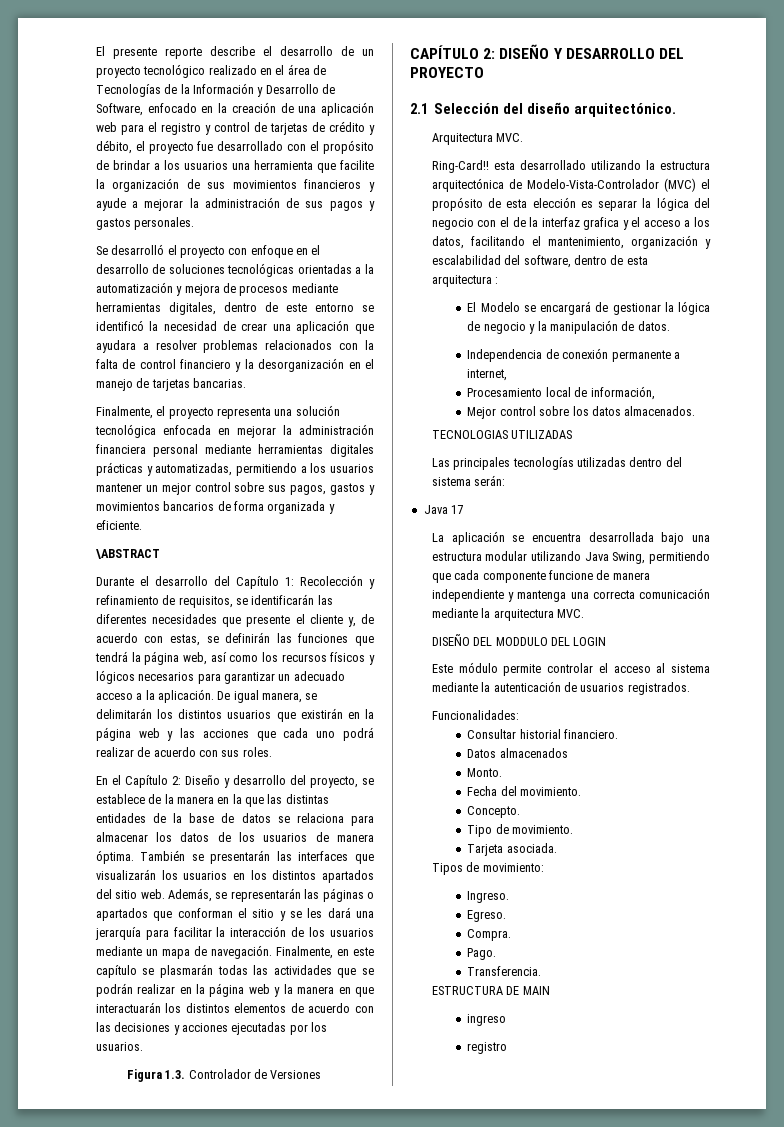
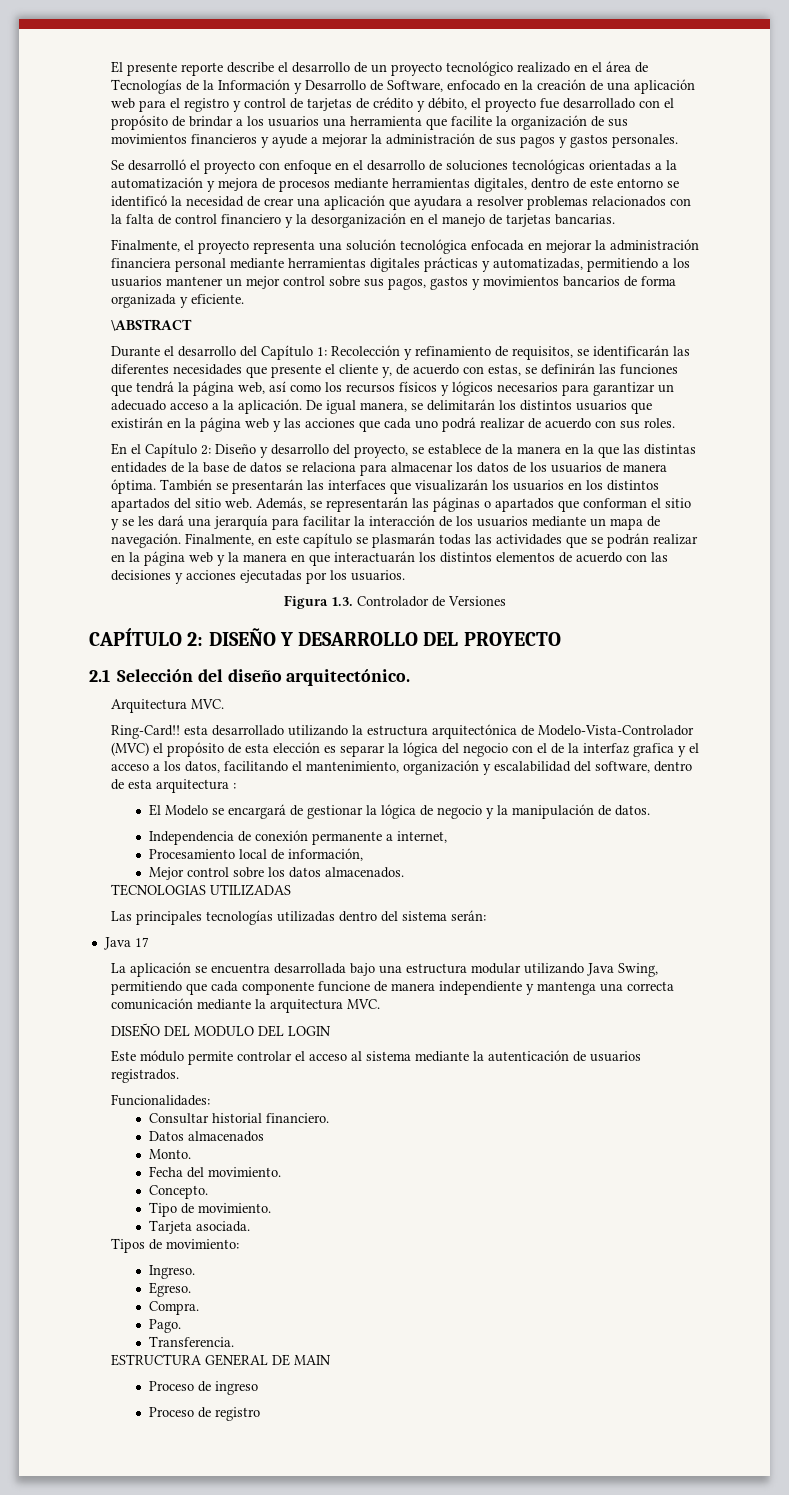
[495,637,548,646] MODDULO -> [193,1026,254,1036] MODULO
(503, 990) none -> [204,1354,268,1366] GENERAL
(550, 990) none -> [148,1381,211,1392] Proceso de
(507, 1020) none -> [148,1407,211,1418] Proceso de

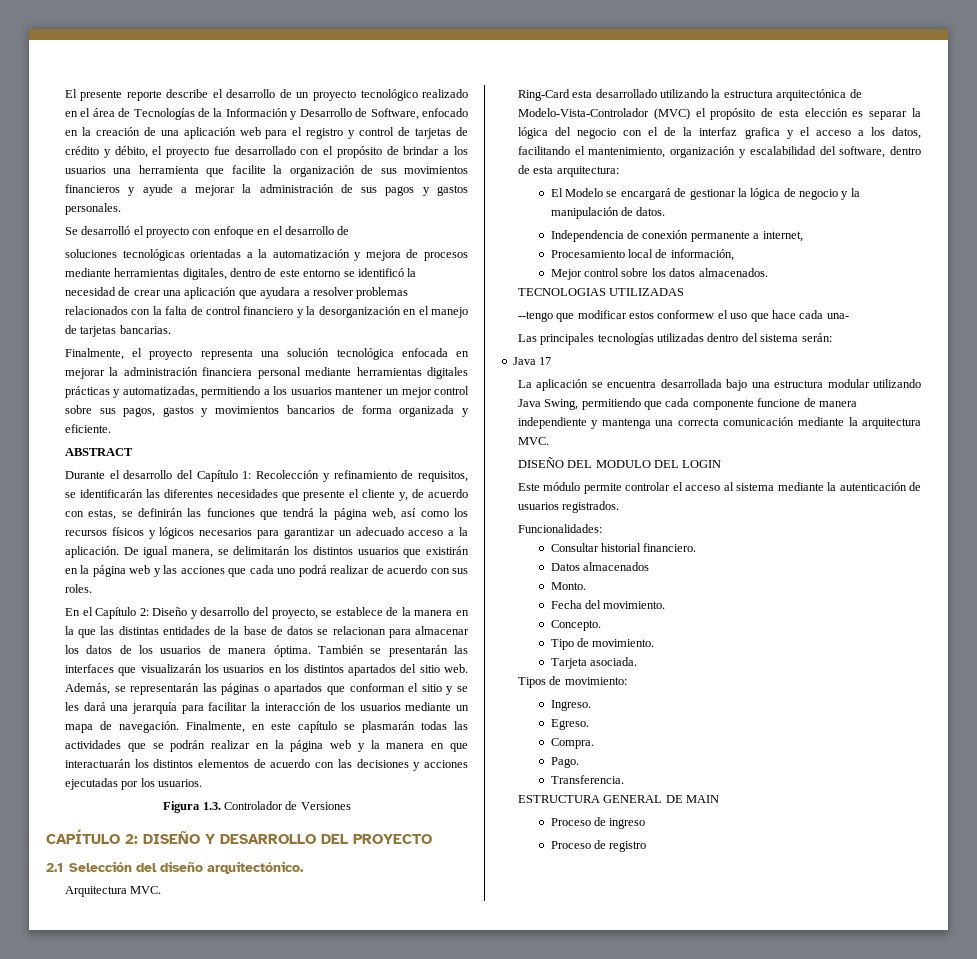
(442, 165) none -> (350, 230) //
[110,319,192,331] \ABSTRACT -> [64,448,133,456] ABSTRACT
[301,462,356,472] relaciona -> [332,626,386,635] relacionan
[110,725,180,739] Ring-Card!! -> [517,89,570,101] Ring-Card
[155,779,236,793] arquitectura : -> [556,166,619,177] arquitectura:
(291, 890) none -> [517,310,849,322] // --tengo que modificar estos conformew el uso que hace cada una-

